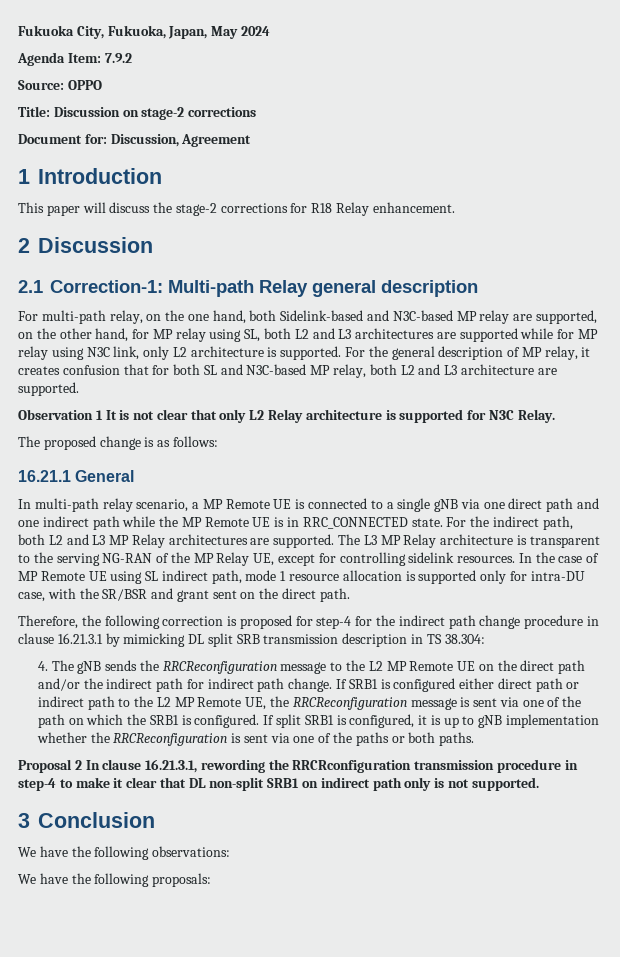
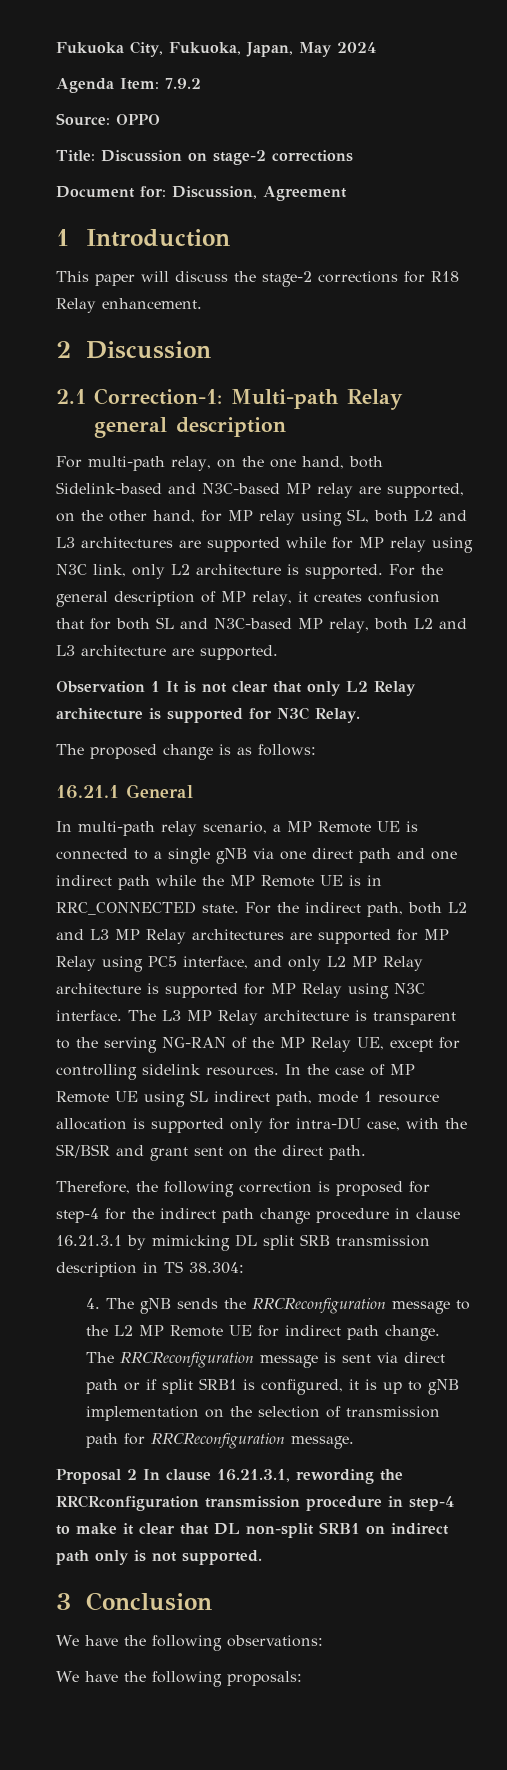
[273,534,335,548] supported. -> [318,929,449,944] [56,956,423,972] [56,983,425,999] [56,1010,122,1021] supported for MP Relay using PC5 interface, and only L2 MP Relay architecture is supported for MP Relay using N3C interface.
[478,660,586,674] [37,678,580,692] [37,696,290,710] on the direct path and/or the indirect path for indirect path change. If SRB1 is configured either direct path or indirect path to the L2 MP Remote UE, the -> [258,1325,441,1341] [86,1352,115,1363] for indirect path change. The
[522,696,582,707] [37,714,275,728] one of the path on which the SRB1 is configured. If -> [404,1352,446,1363] [86,1379,158,1394] direct path or if
[36,732,475,746] whether the RRCReconfiguration is sent via one of the paths or both paths. -> [205,1406,441,1418] [86,1433,355,1449] on the selection of transmission path for RRCReconfiguration message.

